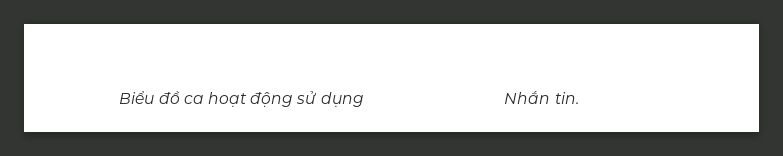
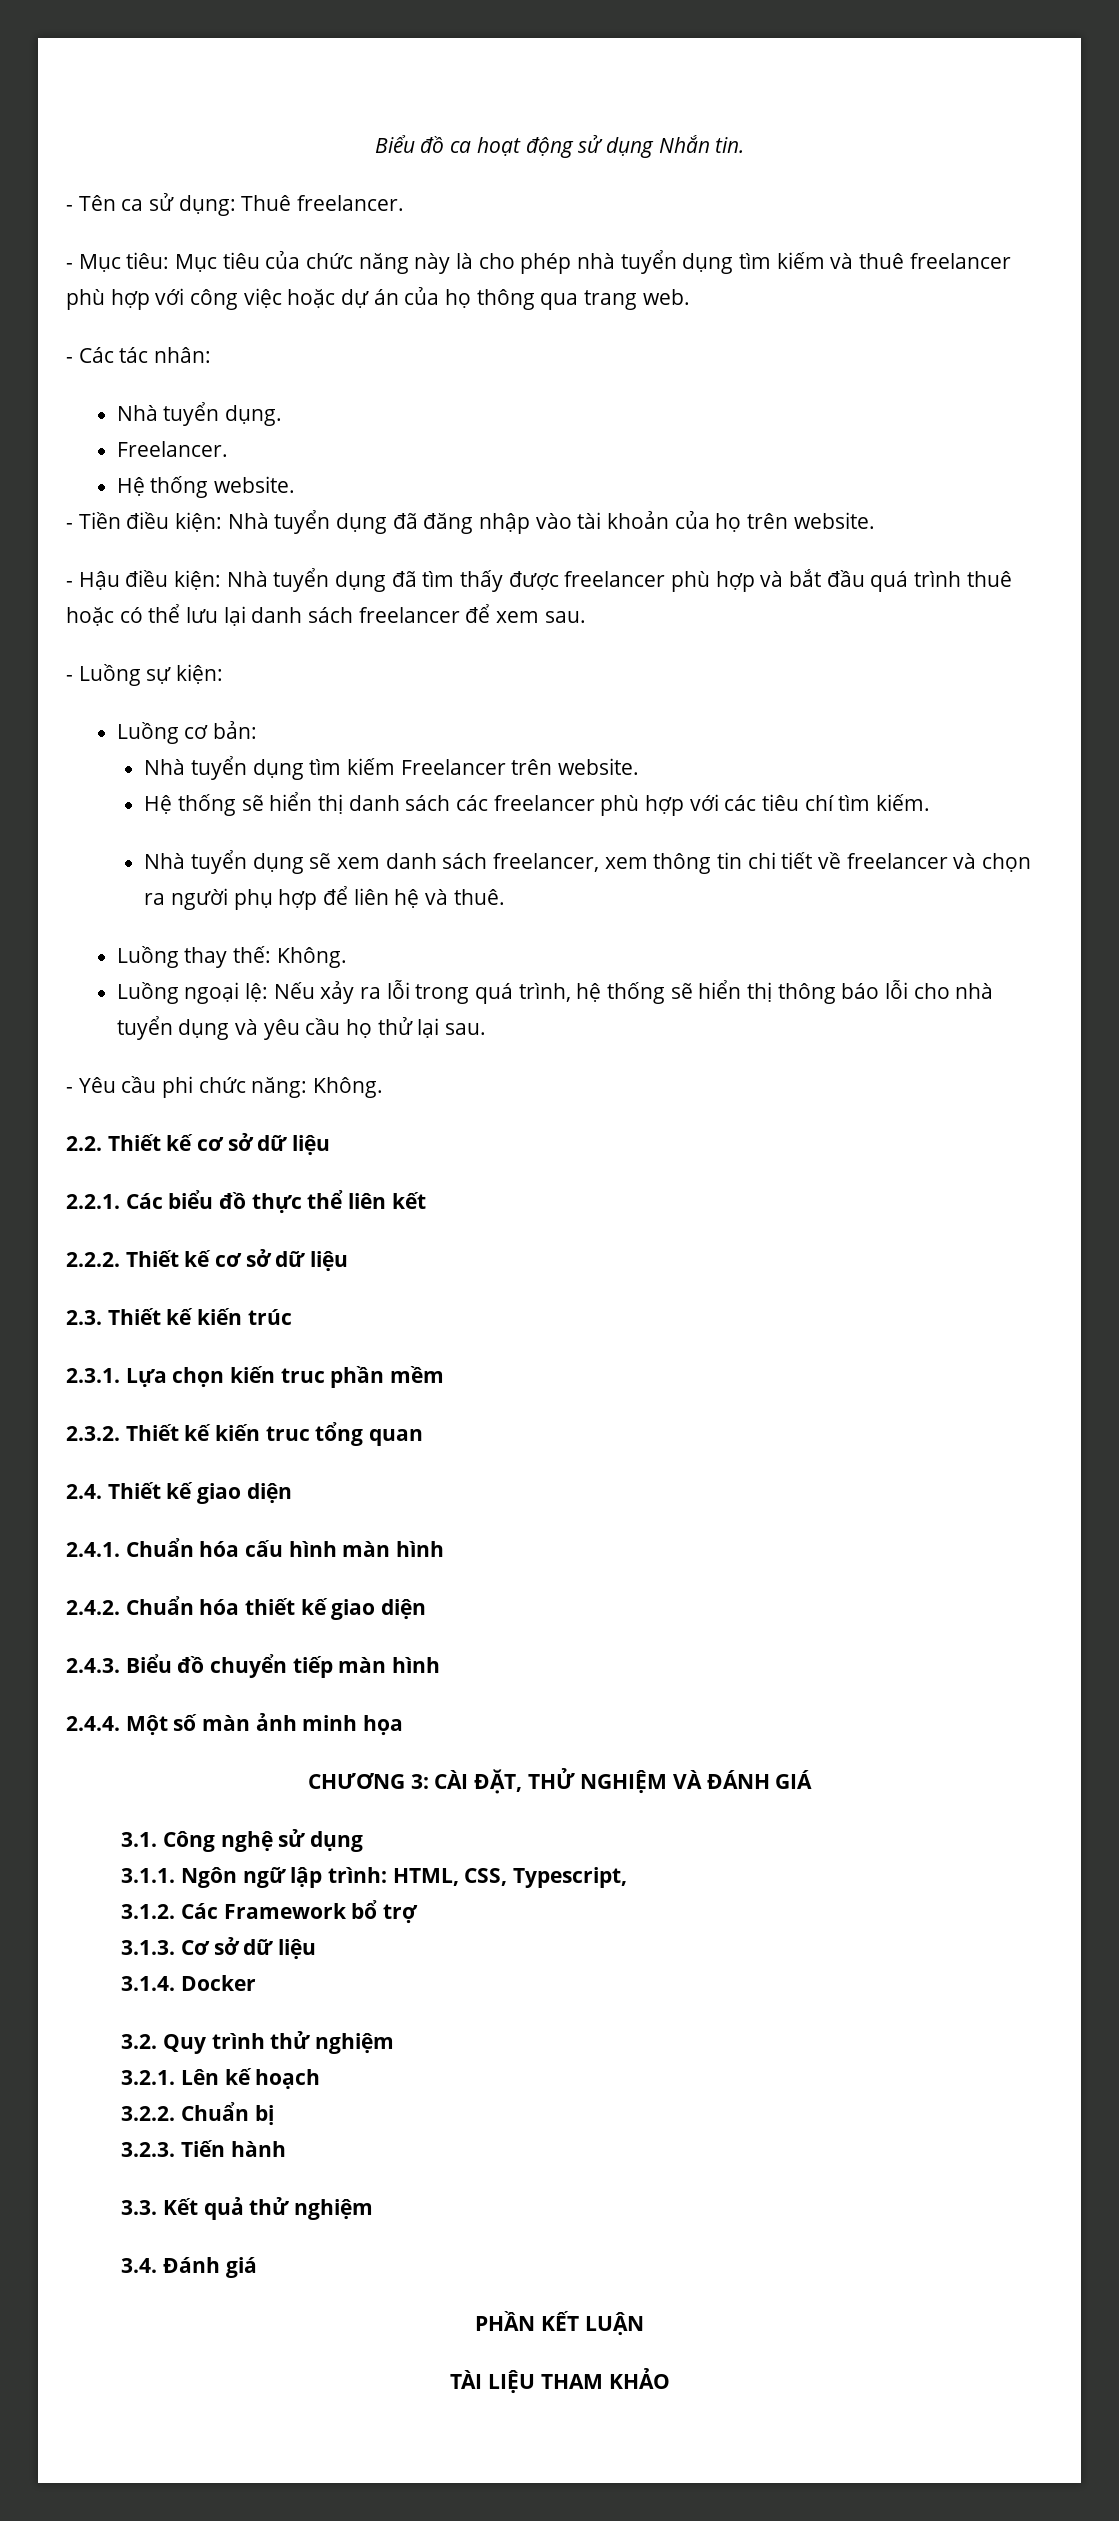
(579, 98) none -> [66,193,405,216] [66,250,1011,274] [66,287,690,310] [66,347,212,363] [116,402,283,426] [116,441,228,457] [116,476,296,498] [66,510,875,534] [66,568,1012,592] [66,604,586,626] [66,664,224,686] [116,721,258,744] [144,756,640,780] [144,792,931,816] [144,850,1032,874] [144,886,505,910] [116,946,347,968] [116,980,994,1004] [116,1016,487,1040] [66,1076,384,1098] [66,1133,331,1156] [66,1190,426,1214] [66,1249,349,1272] [66,1308,292,1325] [66,1366,445,1388] [66,1422,424,1446] [66,1482,292,1504] [66,1538,445,1557] [66,1596,427,1620] [66,1654,441,1678] [66,1713,404,1736] [307,1768,813,1794] [121,1829,363,1852] [121,1867,627,1888] [121,1900,418,1924] [121,1937,316,1960] [121,1975,256,1991] [121,2031,394,2054] [121,2068,321,2090] [121,2102,274,2126] [121,2140,286,2157] [121,2197,373,2220] [121,2257,257,2278] [475,2311,644,2336] [449,2368,670,2394] // - Tên ca sử dụng: Thuê freelancer. // - Mục tiêu: Mục tiêu của chức năng này là cho phép nhà tuyển dụng tìm kiếm và thuê freelancer phù hợp với công việc hoặc dự án của họ thông qua trang web. // - Các tác nhân: // Nhà tuyển dụng. // Freelancer. // Hệ thống website. // - Tiền điều kiện: Nhà tuyển dụng đã đăng nhập vào tài khoản của họ trên website. // - Hậu điều kiện: Nhà tuyển dụng đã tìm thấy được freelancer phù hợp và bắt đầu quá trình thuê hoặc có thể lưu lại danh sách freelancer để xem sau. // - Luồng sự kiện: // Luồng cơ bản: // Nhà tuyển dụng tìm kiếm Freelancer trên website. // Hệ thống sẽ hiển thị danh sách các freelancer phù hợp với các tiêu chí tìm kiếm. // Nhà tuyển dụng sẽ xem danh sách freelancer, xem thông tin chi tiết về freelancer và chọn ra người phụ hợp để liên hệ và thuê. // Luồng thay thế: Không. // Luồng ngoại lệ: Nếu xảy ra lỗi trong quá trình, hệ thống sẽ hiển thị thông báo lỗi cho nhà tuyển dụng và yêu cầu họ thử lại sau. // - Yêu cầu phi chức năng: Không. // 2.2. Thiết kế cơ sở dữ liệu // 2.2.1. Các biểu đồ thực thể liên kết // 2.2.2. Thiết kế cơ sở dữ liệu // 2.3. Thiết kế kiến trúc // 2.3.1. Lựa chọn kiến truc phần mềm // 2.3.2. Thiết kế kiến truc tổng quan // 2.4. Thiết kế giao diện // 2.4.1. Chuẩn hóa cấu hình màn hình // 2.4.2. Chuẩn hóa thiết kế giao diện // 2.4.3. Biểu đồ chuyển tiếp màn hình // 2.4.4. Một số màn ảnh minh họa // CHƯƠNG 3: CÀI ĐẶT, THỬ NGHIỆM VÀ ĐÁNH GIÁ // 3.1. Công nghệ sử dụng // 3.1.1. Ngôn ngữ lập trình: HTML, CSS, Typescript, // 3.1.2. Các Framework bổ trợ // 3.1.3. Cơ sở dữ liệu // 3.1.4. Docker // 3.2. Quy trình thử nghiệm // 3.2.1. Lên kế hoạch // 3.2.2. Chuẩn bị // 3.2.3. Tiến hành // 3.3. Kết quả thử nghiệm // 3.4. Đánh giá // PHẦN KẾT LUẬN // TÀI LIỆU THAM KHẢO

